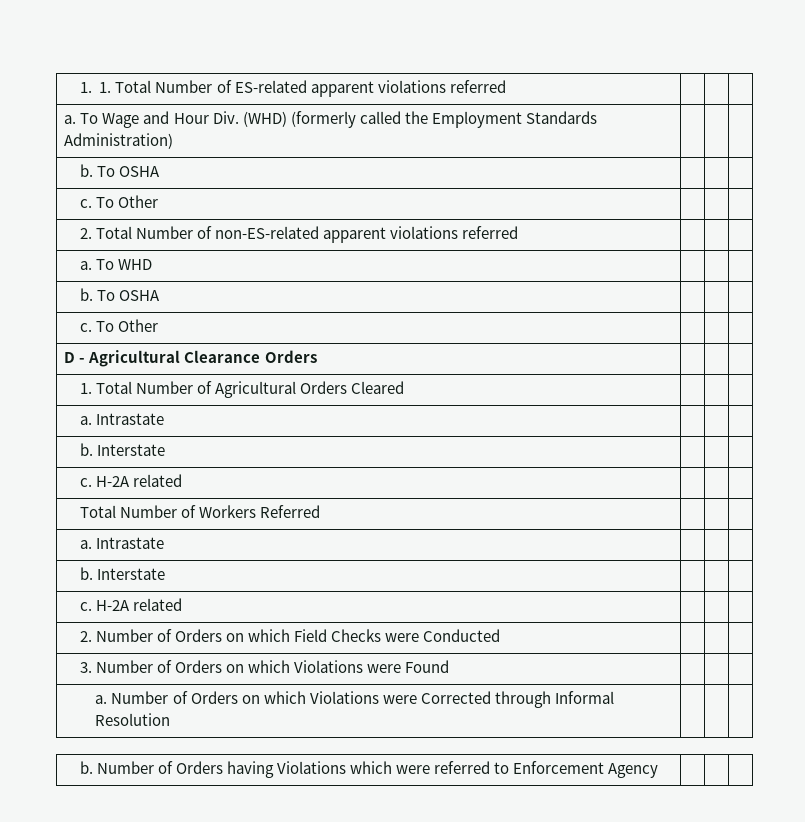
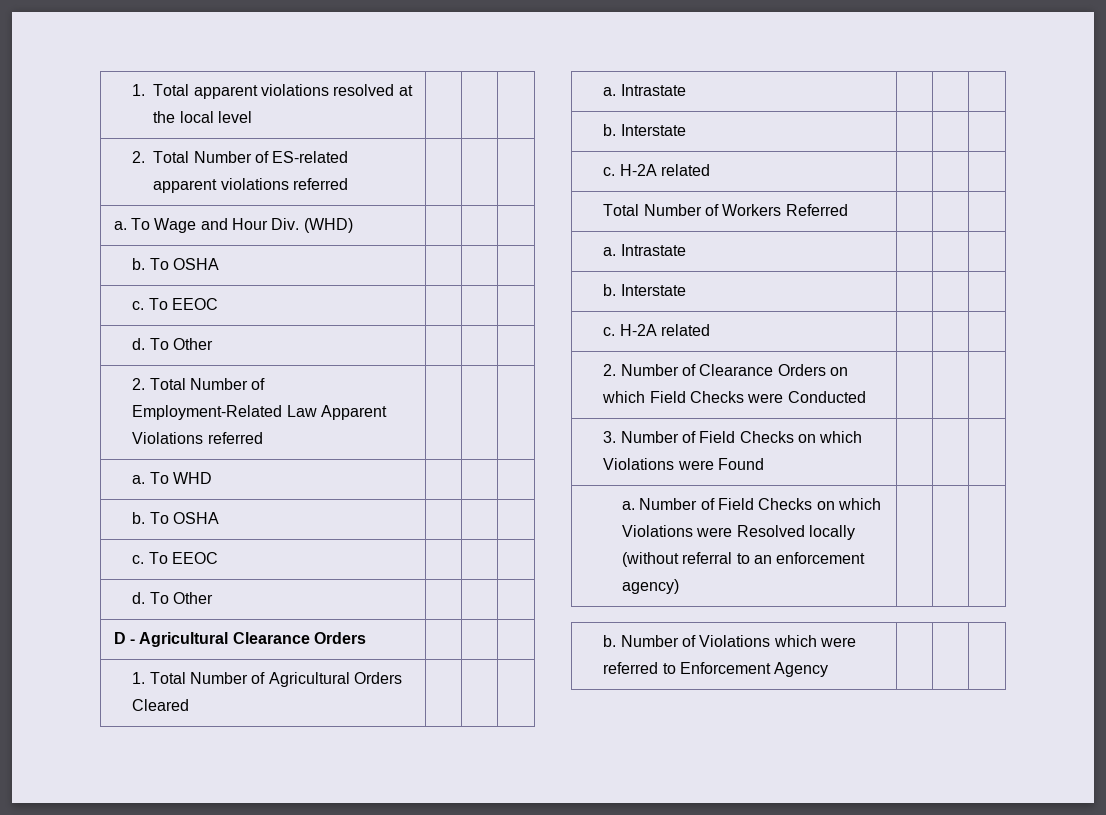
[79,82,112,93] 1. 1. -> [132,84,413,99] [153,111,253,123] [132,151,146,163] 1. Total apparent violations resolved at the local level | | | // 2.
[290,111,597,128] [64,133,174,149] [79,164,160,177] [79,197,114,208] (formerly called the Employment Standards Administration) | | | // b. To OSHA | | | // c. To -> [132,258,220,270] [132,298,219,310] [132,338,169,350] | | | // b. To OSHA | | | // c. To EEOC | | | // d. To
[215,226,459,243] non-ES-related apparent violations -> [132,405,388,420] [132,432,204,444] Employment-Related Law Apparent Violations
(114, 326) none -> [172,552,219,564] [132,592,169,604] EEOC | | | // d. To
(172, 635) none -> [699,364,774,376] Clearance
[175,660,223,673] Orders -> [699,431,794,443] Field Checks
[190,691,614,708] [95,713,171,726] Orders on which Violations were Corrected through Informal Resolution -> [717,498,881,510] [621,525,855,540] [621,552,866,567] [621,579,679,594] Field Checks on which Violations were Resolved locally (without referral to an enforcement agency)
[176,761,275,778] Orders having -> (697, 641) none

